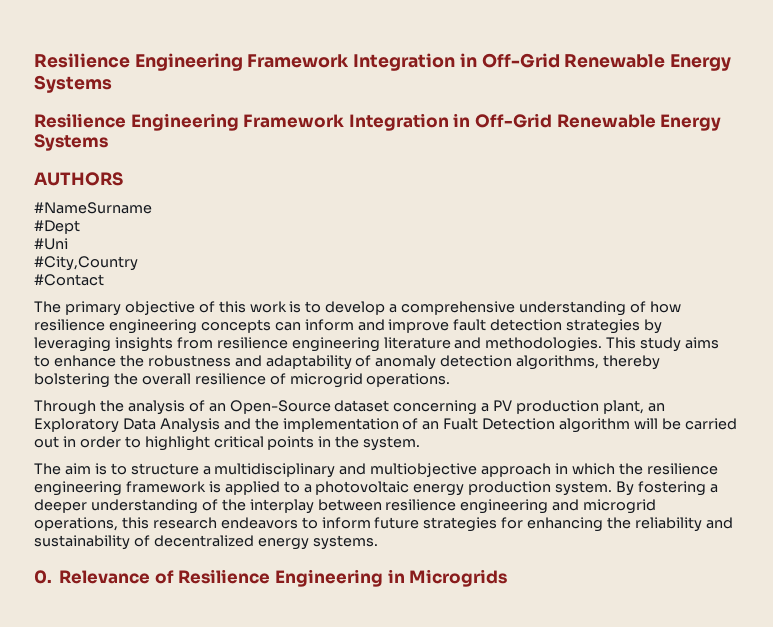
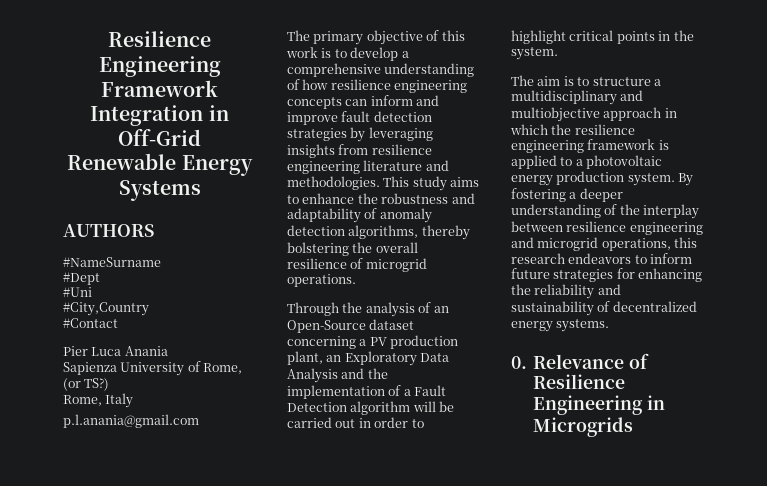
[34,53,732,71] [34,75,112,93] [34,113,722,131] [34,134,108,151] Resilience Engineering Framework Integration in Off-Grid Renewable Energy Systems // Resilience Engineering Framework Integration in Off-Grid Renewable Energy Systems -> [108,31,211,47] [98,56,221,77] [101,80,218,97] [90,105,229,126] [118,129,201,146] [67,153,253,176] [118,180,201,201] Resilience Engineering Framework Integration in Off-Grid Renewable Energy Systems
(104, 280) none -> [63,346,168,356] [63,361,243,376] [63,378,110,391] [63,393,134,408] [63,414,199,428] // Pier Luca Anania // Sapienza University of Rome, (or TS?) // Rome, Italy // p.l.anania@gmail.com
[422,418,479,430] an Fualt -> [403,385,447,396] a Fault

